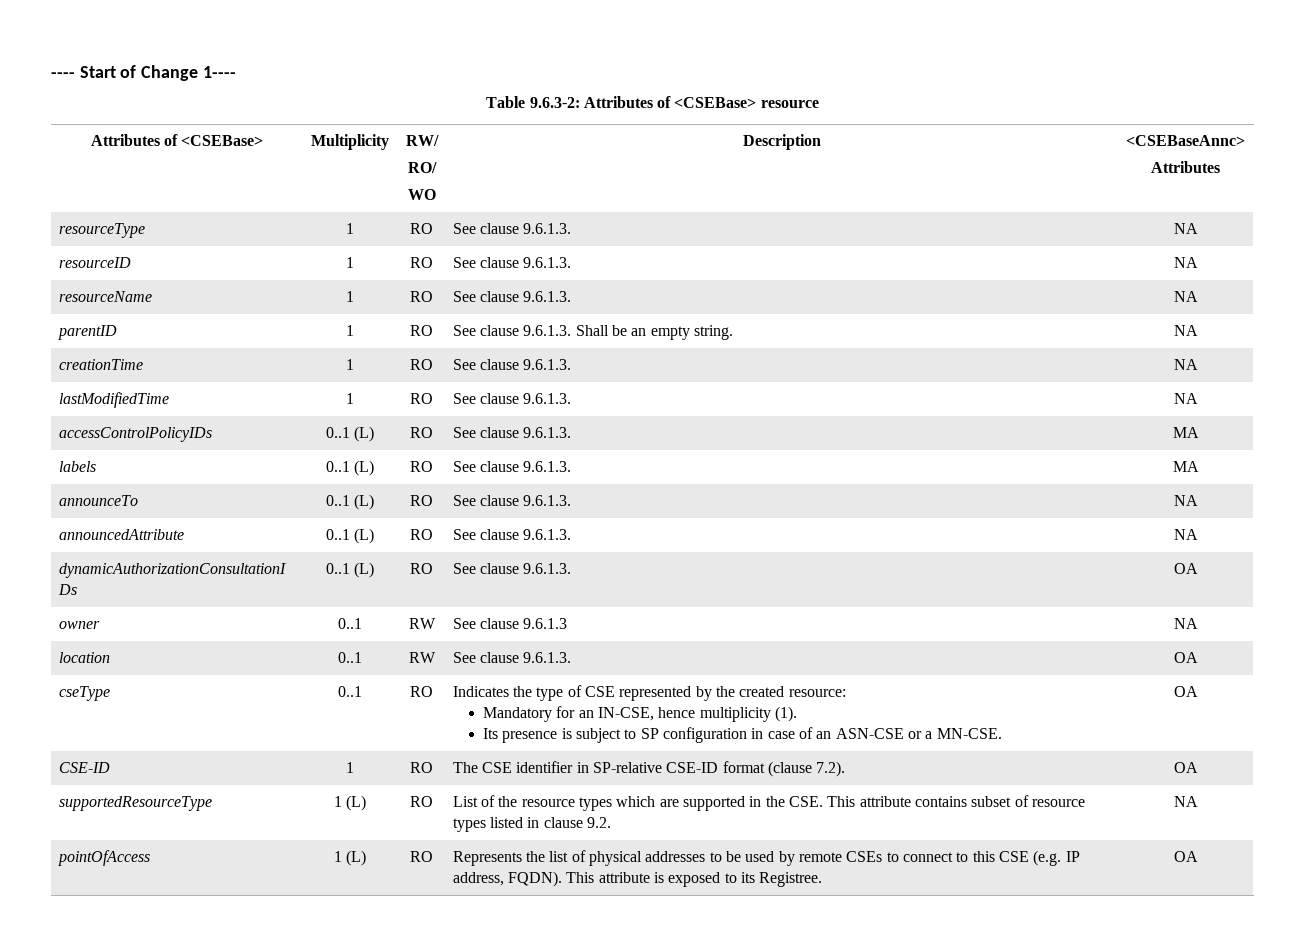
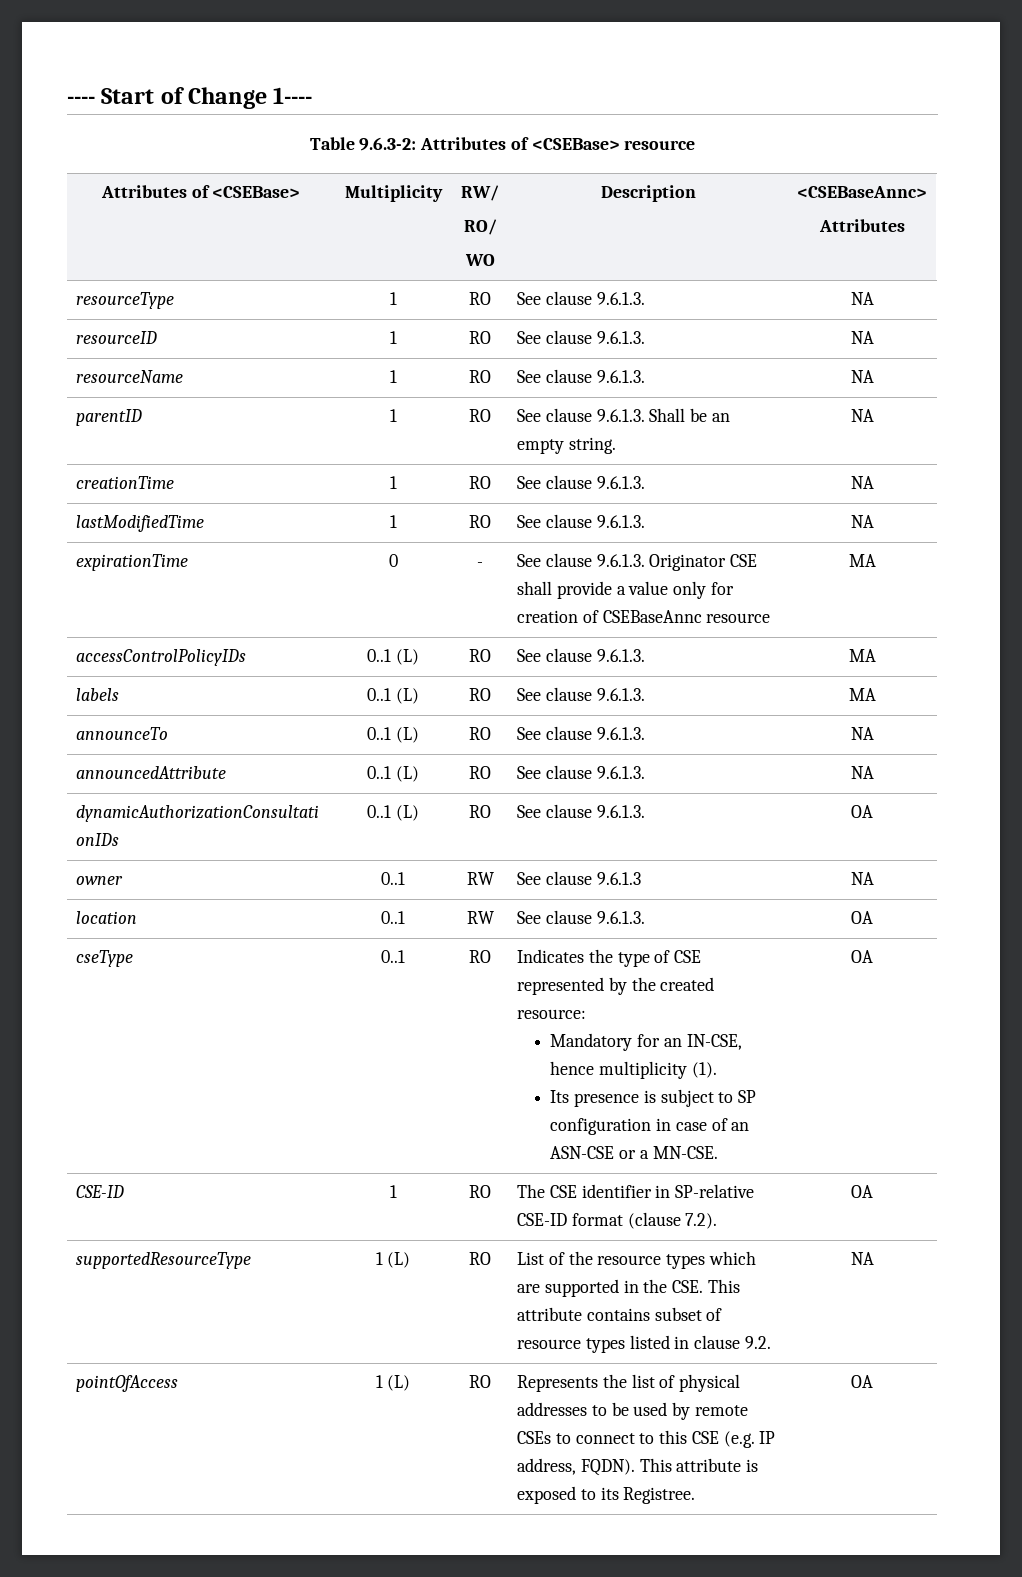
(1198, 398) none -> [76,554,189,571] [388,554,398,567] [477,562,483,567] [517,553,758,571] [517,581,734,599] [517,610,771,623] [848,554,876,567] // expirationTime | 0 | - | See clause 9.6.1.3. Originator CSE shall provide a value only for creation of CSEBaseAnnc resource | MA

